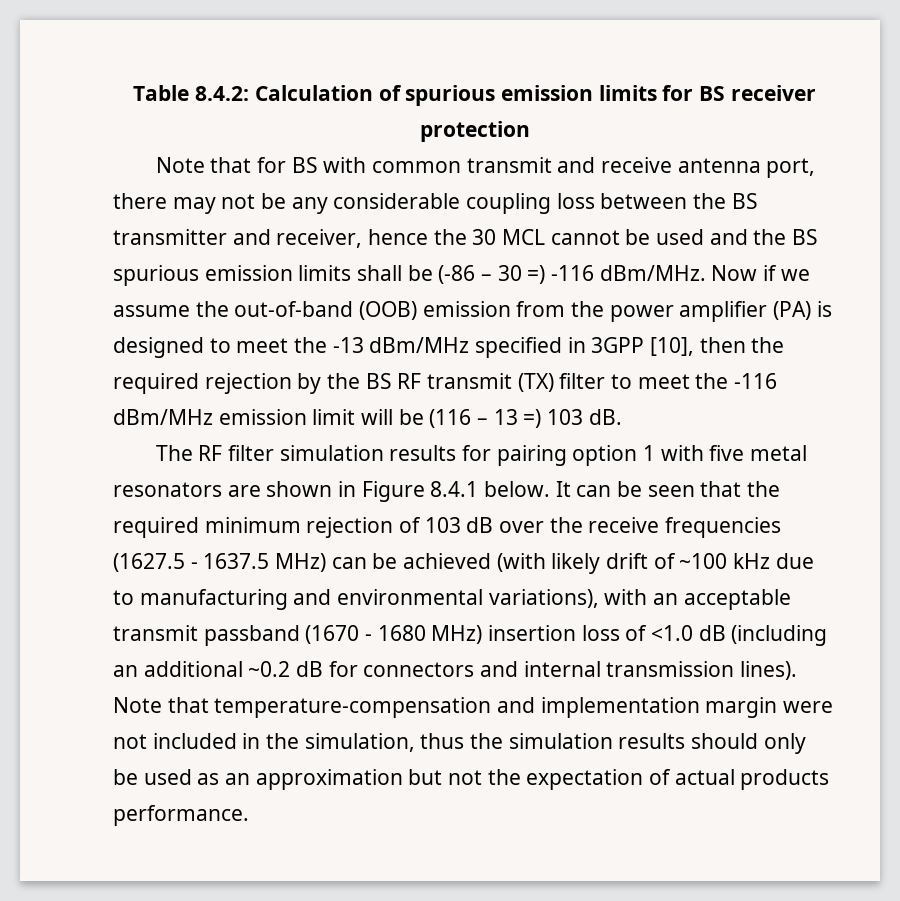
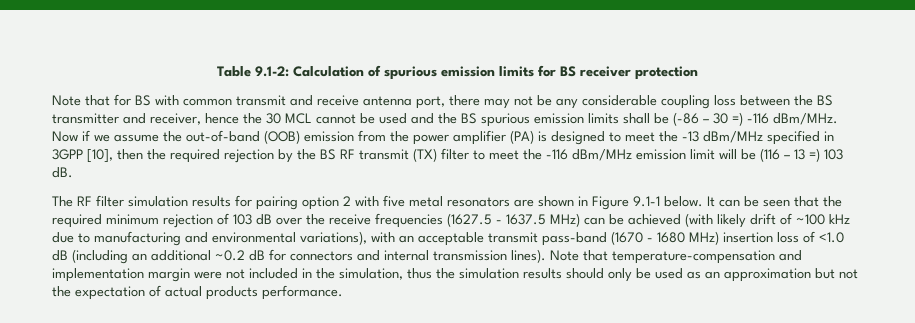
[195,86,250,101] 8.4.2: -> [255,66,289,77] 9.1-2:
[642,445,655,461] 1 -> [343,196,351,206] 2
[430,481,479,497] 8.4.1 -> [633,196,660,207] 9.1-1
[203,625,300,646] passband -> [542,232,607,246] pass-band

